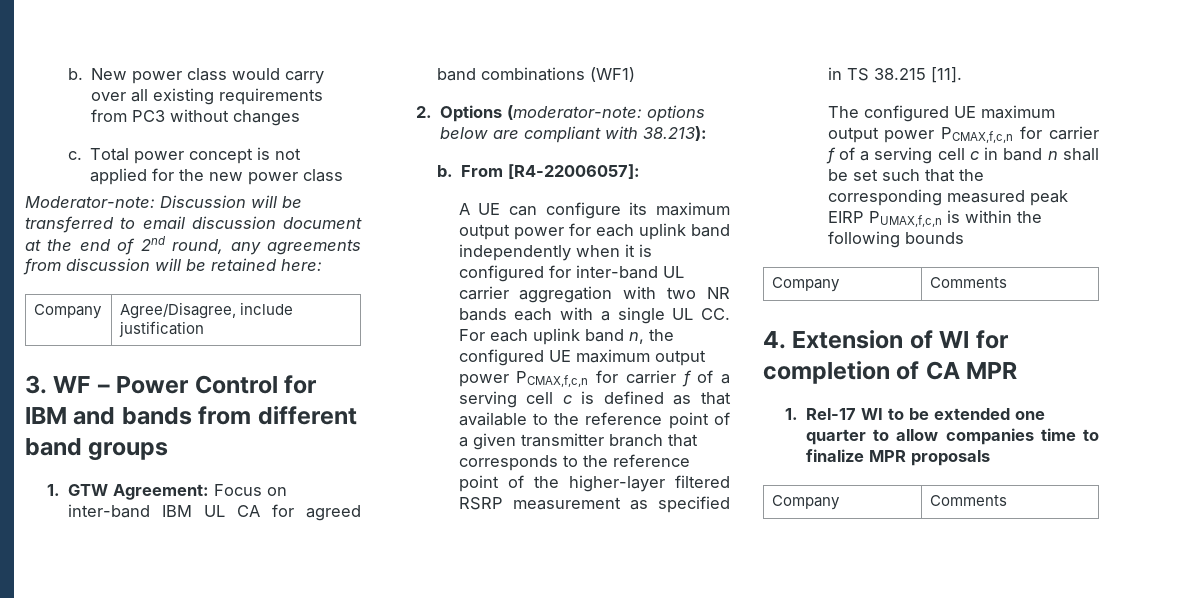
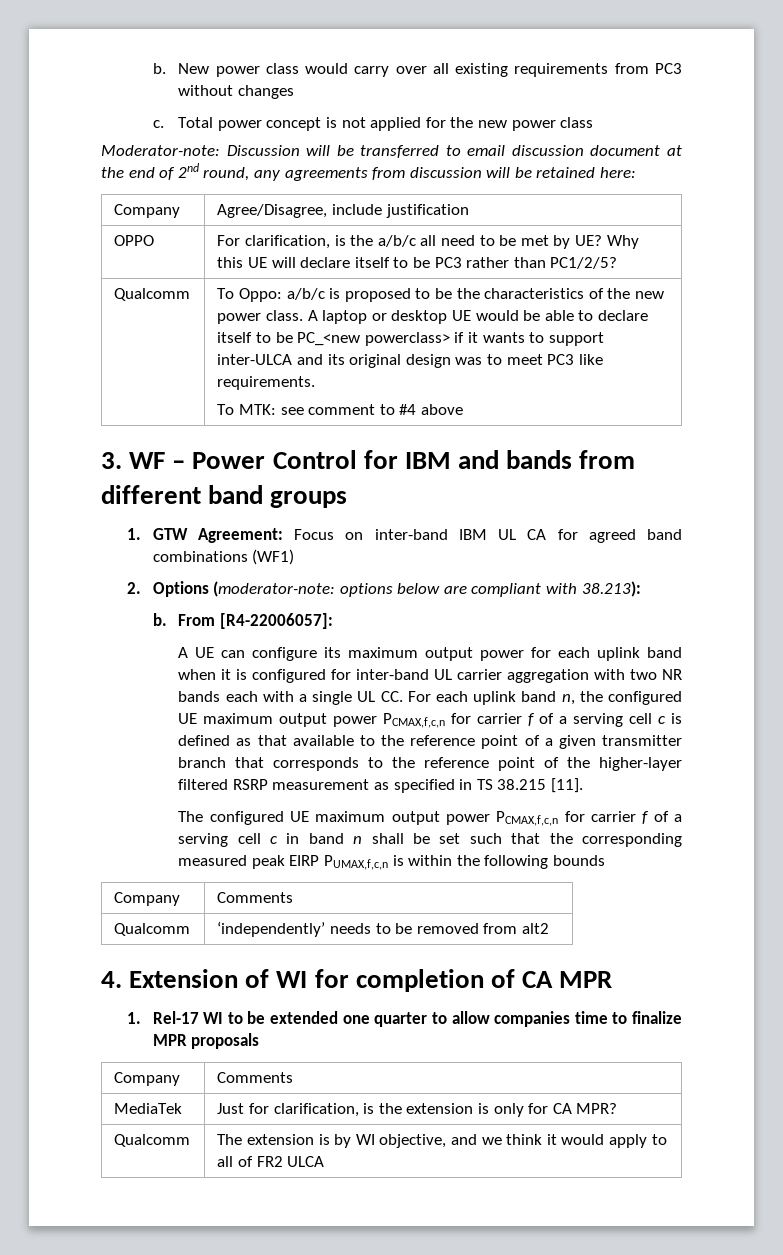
(205, 329) none -> [114,235,155,246] [217,235,639,249] [217,257,618,269] [114,288,191,301] [217,288,664,302] [217,310,648,324] [217,332,604,346] [217,354,603,368] [217,376,316,390] [217,404,464,415] // OPPO | For clarification, is the a/b/c all need to be met by UE? Why this UE will declare itself to be PC3 rather than PC1/2/5? // Qualcomm | To Oppo: a/b/c is proposed to be the characteristics of the new power class. A laptop or desktop UE would be able to declare itself to be PC_<new powerclass> if it wants to support inter-ULCA and its original design was to meet PC3 like requirements. // To MTK: see comment to #4 above
[458,244,571,261] independently -> (682, 652) none
(1008, 282) none -> [114,923,191,936] [217,921,550,937] // Qualcomm | ‘independently’ needs to be removed from alt2
(1008, 500) none -> [114,1103,183,1114] [217,1103,618,1117] [114,1134,191,1147] [217,1134,667,1148] [217,1156,325,1167] // MediaTek | Just for clarification, is the extension is only for CA MPR? // Qualcomm | The extension is by WI objective, and we think it would apply to all of FR2 ULCA

